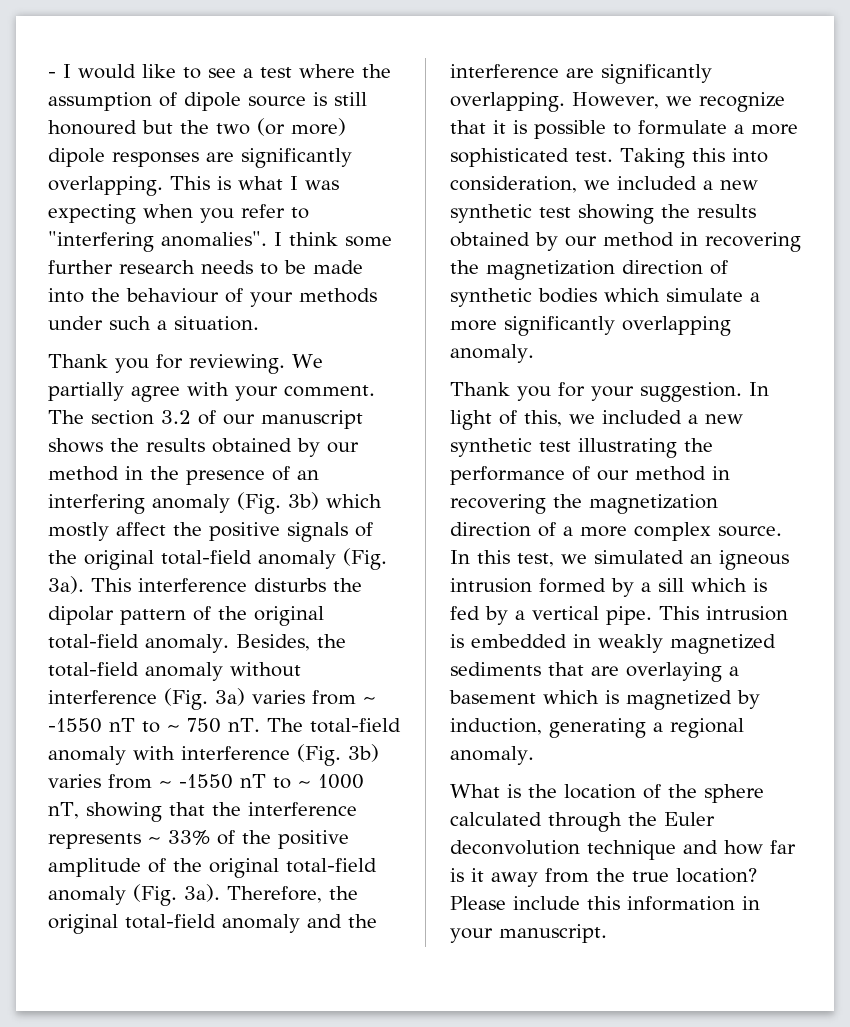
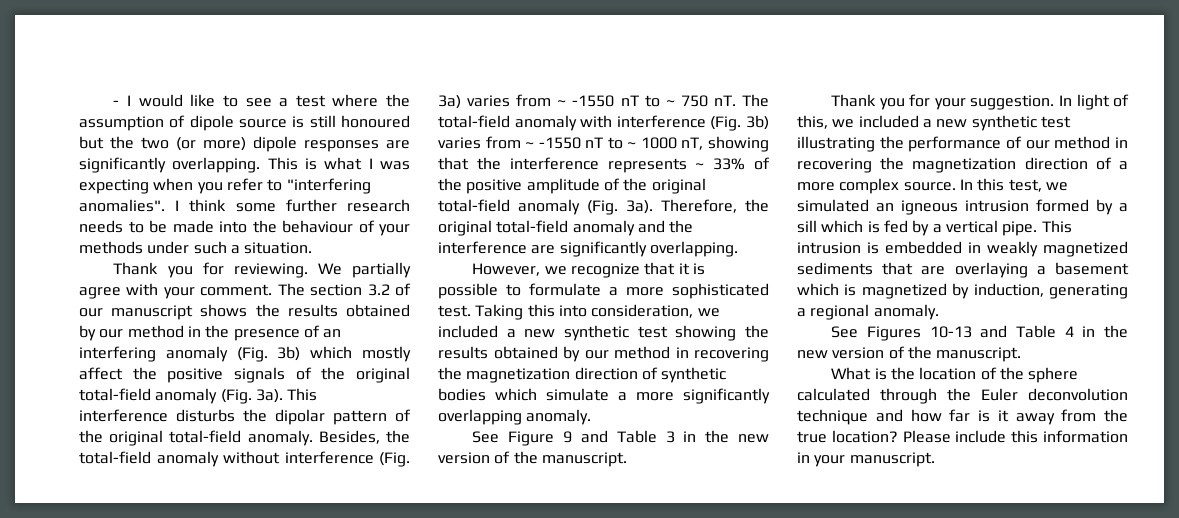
(565, 102) none -> (738, 249) //
(534, 353) none -> [472,430,769,446] [438,451,627,467] // See Figure 9 and Table 3 in the new version of the manuscript.
(534, 755) none -> [831,325,1128,341] [797,346,1022,362] // See Figures 10-13 and Table 4 in the new version of the manuscript.

